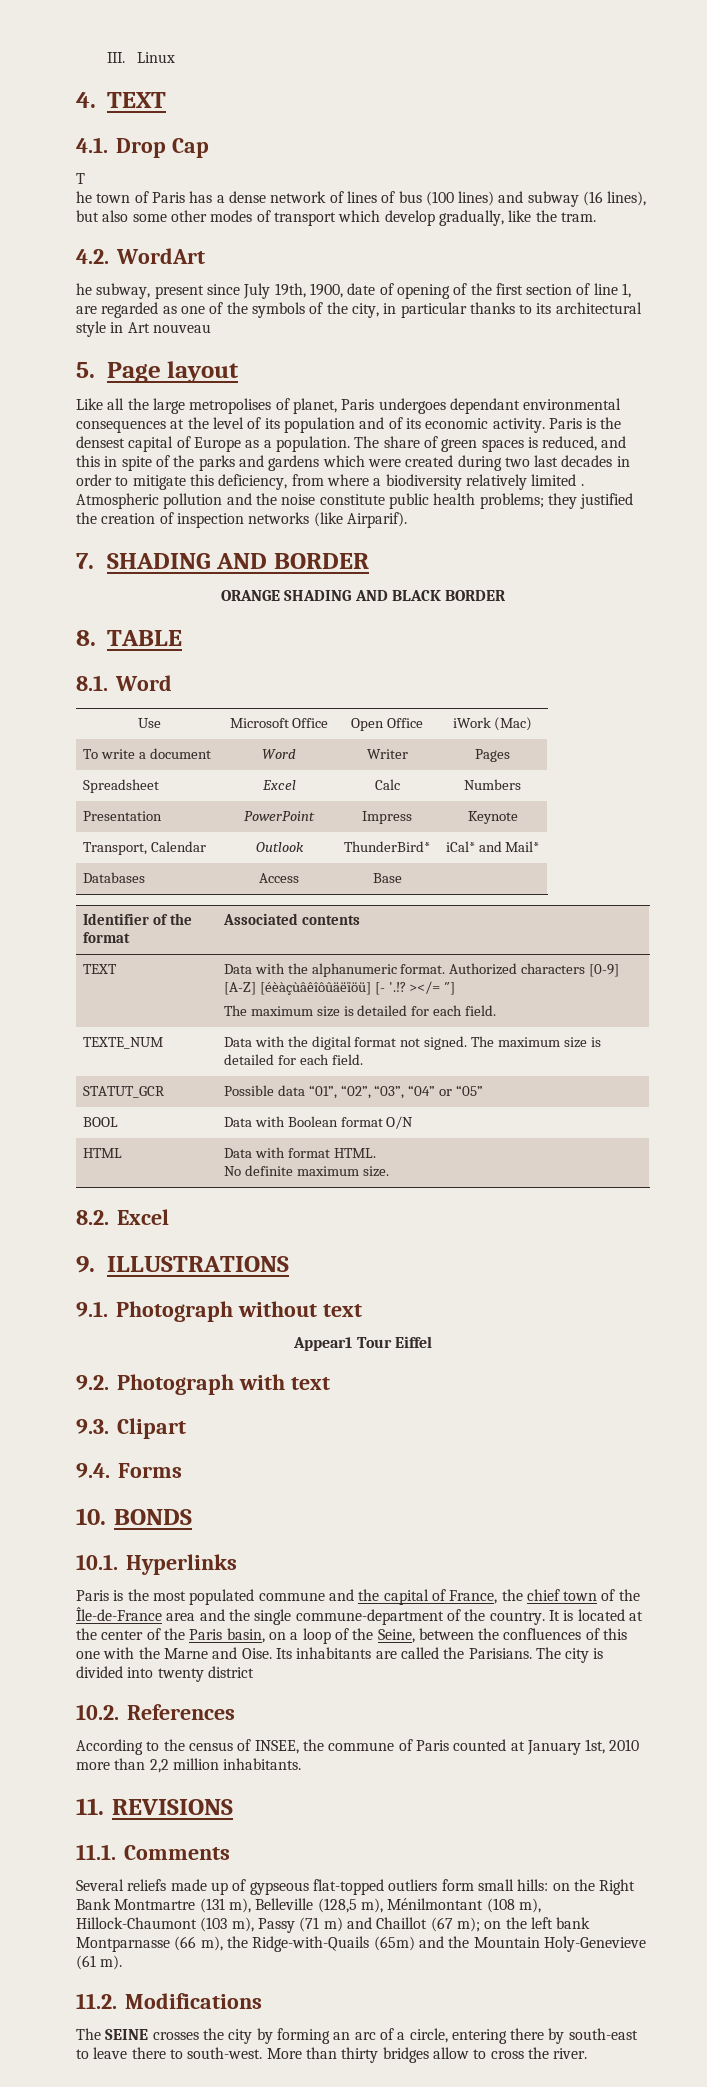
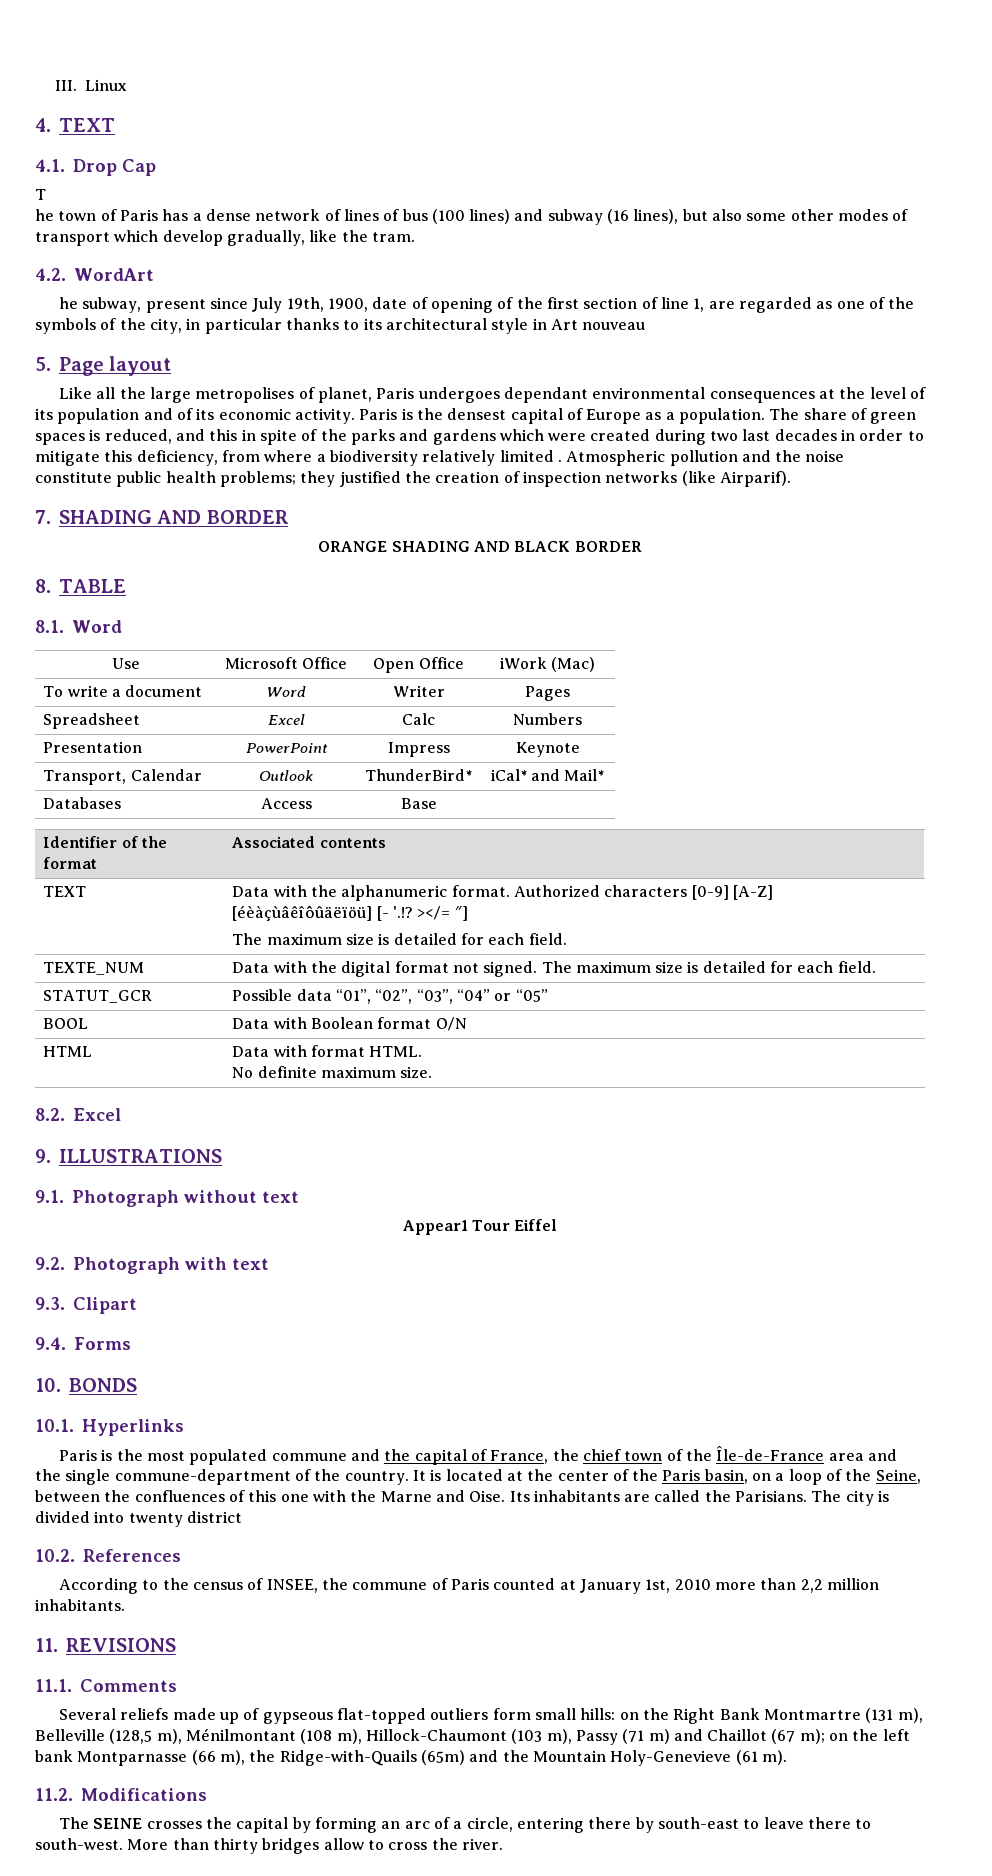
[228,2029,253,2044] city -> [236,1817,289,1833] capital

